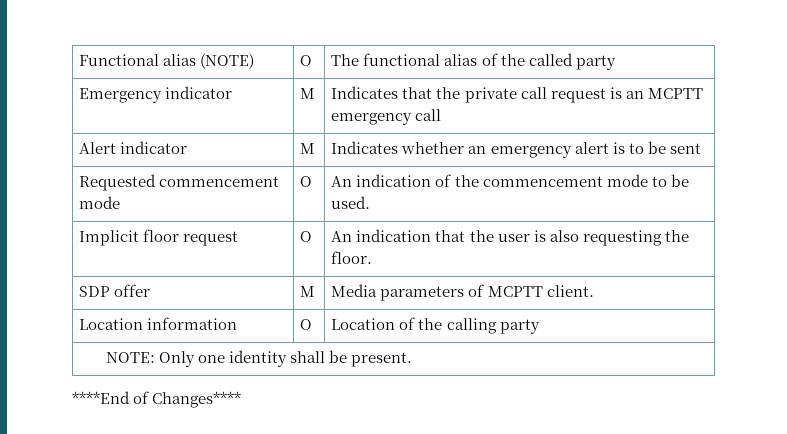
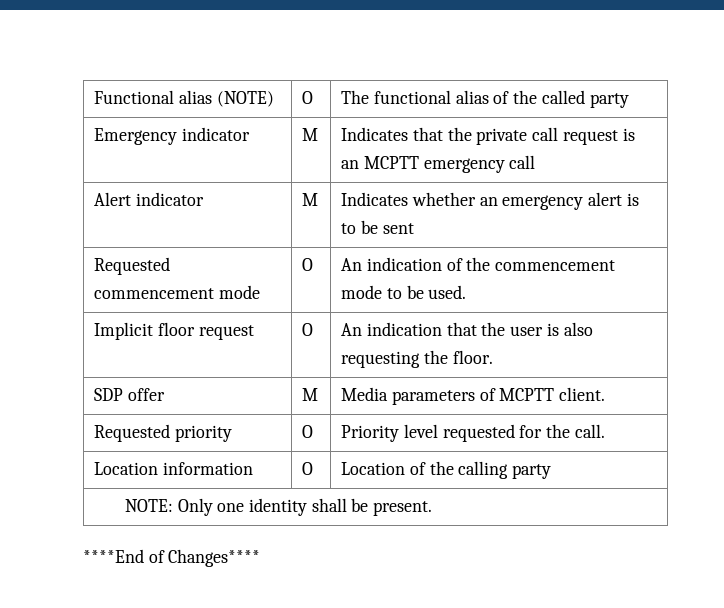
(594, 291) none -> [94,424,233,442] [302,425,314,438] [341,424,605,442] // Requested priority | O | Priority level requested for the call.

